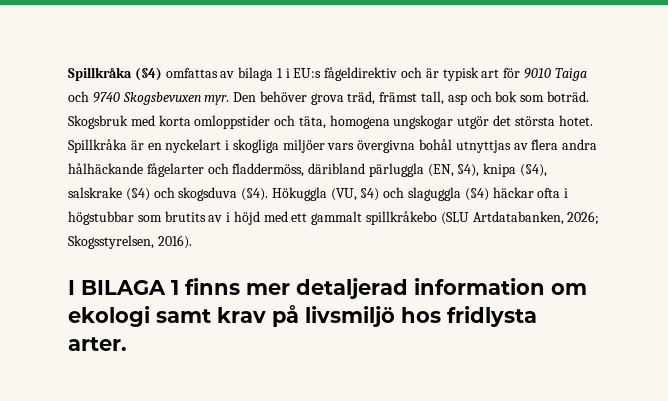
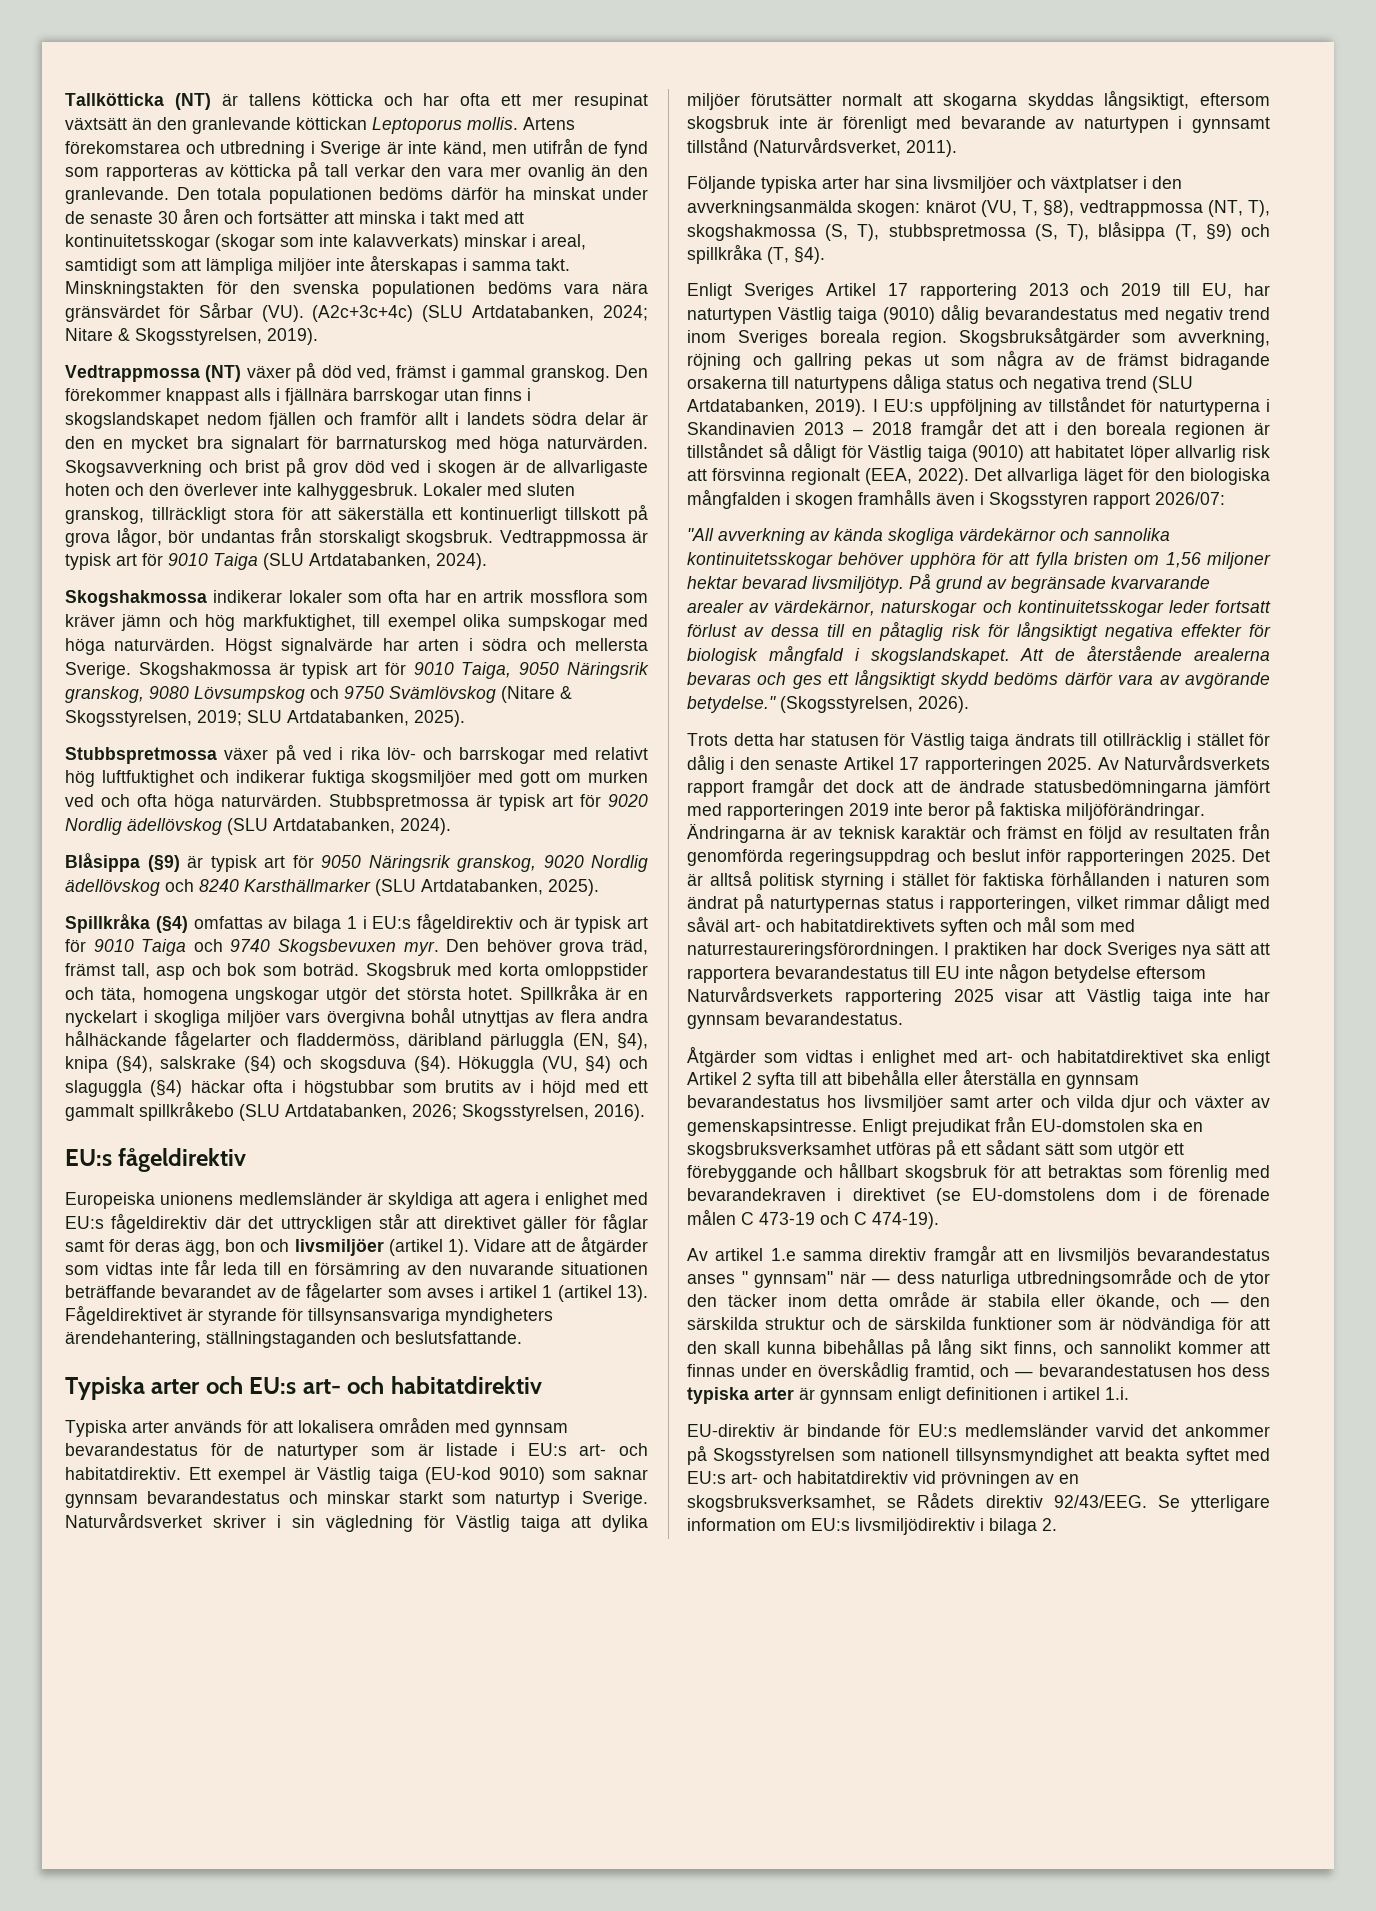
(68, 74) none -> [65,93,648,110] [65,117,575,134] [65,138,648,158] [65,161,648,181] [65,187,648,204] [65,208,524,224] [65,234,586,251] [65,255,570,275] [65,281,648,298] [65,302,648,322] [65,328,318,345] [65,362,648,382] [65,388,531,405] [65,412,648,429] [65,436,648,453] [65,457,649,477] [65,483,575,500] [65,504,649,524] [65,527,648,547] [65,553,487,570] [65,590,648,607] [65,614,649,631] [65,638,649,655] [65,662,649,679] [65,686,572,703] [65,710,465,727] [65,744,648,764] [65,770,648,787] [65,794,648,811] [65,818,451,835] [65,853,648,872] [65,879,599,896] Tallkötticka (NT) är tallens kötticka och har ofta ett mer resupinat växtsätt än den granlevande köttickan Leptoporus mollis. Artens förekomstarea och utbredning i Sverige är inte känd, men utifrån de fynd som rapporteras av kötticka på tall verkar den vara mer ovanlig än den granlevande. Den totala populationen bedöms därför ha minskat under de senaste 30 åren och fortsätter att minska i takt med att kontinuitetsskogar (skogar som inte kalavverkats) minskar i areal, samtidigt som att lämpliga miljöer inte återskapas i samma takt. Minskningstakten för den svenska populationen bedöms vara nära gränsvärdet för Sårbar (VU). (A2c+3c+4c) (SLU Artdatabanken, 2024; Nitare & Skogsstyrelsen, 2019). // Vedtrappmossa (NT) växer på död ved, främst i gammal granskog. Den förekommer knappast alls i fjällnära barrskogar utan finns i skogslandskapet nedom fjällen och framför allt i landets södra delar är den en mycket bra signalart för barrnaturskog med höga naturvärden. Skogsavverkning och brist på grov död ved i skogen är de allvarligaste hoten och den överlever inte kalhyggesbruk. Lokaler med sluten granskog, tillräckligt stora för att säkerställa ett kontinuerligt tillskott på grova lågor, bör undantas från storskaligt skogsbruk. Vedtrappmossa är typisk art för 9010 Taiga (SLU Artdatabanken, 2024). // Skogshakmossa indikerar lokaler som ofta har en artrik mossflora som kräver jämn och hög markfuktighet, till exempel olika sumpskogar med höga naturvärden. Högst signalvärde har arten i södra och mellersta Sverige. Skogshakmossa är typisk art för 9010 Taiga, 9050 Näringsrik granskog, 9080 Lövsumpskog och 9750 Svämlövskog (Nitare & Skogsstyrelsen, 2019; SLU Artdatabanken, 2025). // Stubbspretmossa växer på ved i rika löv- och barrskogar med relativt hög luftfuktighet och indikerar fuktiga skogsmiljöer med gott om murken ved och ofta höga naturvärden. Stubbspretmossa är typisk art för 9020 Nordlig ädellövskog (SLU Artdatabanken, 2024). // Blåsippa (§9) är typisk art för 9050 Näringsrik granskog, 9020 Nordlig ädellövskog och 8240 Karsthällmarker (SLU Artdatabanken, 2025). //
[68,278,587,299] [68,305,537,327] [68,337,127,351] I BILAGA 1 finns mer detaljerad information om ekologi samt krav på livsmiljö hos fridlysta arter. -> [65,1148,247,1172] [65,1192,648,1209] [65,1213,648,1233] [65,1236,648,1256] [65,1259,648,1279] [65,1282,649,1302] [65,1305,553,1325] [65,1331,522,1348] [65,1376,542,1400] [65,1417,568,1437] [65,1443,648,1460] [65,1467,648,1484] [65,1491,648,1508] [65,1512,648,1532] [687,90,1270,110] [687,116,1270,133] [687,137,957,157] [687,176,1182,193] [687,200,1270,217] [687,221,1270,241] [687,244,825,264] [687,283,1270,300] [687,304,1270,324] [687,327,1270,347] [687,350,1270,370] [687,373,1193,393] [687,396,1270,416] [687,419,1270,439] [687,442,1270,462] [687,468,1270,485] [687,489,1225,509] [687,528,1170,545] [687,552,1271,569] [687,574,1210,593] [687,600,1271,617] [687,622,1271,641] [687,646,1270,665] [687,670,1270,689] [687,696,969,713] [687,733,1270,750] [687,754,1270,774] [687,777,1270,797] [687,800,1205,820] [687,823,1270,843] [687,849,1270,866] [687,870,1270,890] [687,893,1270,913] [687,916,1135,936] [687,942,1270,959] [687,963,1206,983] [687,986,1270,1006] [687,1012,903,1029] [687,1046,1270,1067] [687,1069,1139,1089] [687,1095,1270,1112] [687,1116,1203,1136] [687,1139,1184,1159] [687,1162,1270,1182] [687,1188,1270,1205] [687,1209,939,1229] [687,1245,1270,1265] [687,1268,1270,1288] [687,1291,1270,1310] [687,1317,1270,1334] [687,1338,1270,1358] [687,1361,1270,1381] [687,1387,1129,1404] [687,1424,1270,1437] [687,1445,1270,1465] [687,1471,1079,1488] [687,1492,1270,1512] [687,1518,1057,1535] EU:s fågeldirektiv // Europeiska unionens medlemsländer är skyldiga att agera i enlighet med EU:s fågeldirektiv där det uttryckligen står att direktivet gäller för fåglar samt för deras ägg, bon och livsmiljöer (artikel 1). Vidare att de åtgärder som vidtas inte får leda till en försämring av den nuvarande situationen beträffande bevarandet av de fågelarter som avses i artikel 1 (artikel 13). Fågeldirektivet är styrande för tillsynsansvariga myndigheters ärendehantering, ställningstaganden och beslutsfattande. // Typiska arter och EU:s art- och habitatdirektiv // Typiska arter används för att lokalisera områden med gynnsam bevarandestatus för de naturtyper som är listade i EU:s art- och habitatdirektiv. Ett exempel är Västlig taiga (EU-kod 9010) som saknar gynnsam bevarandestatus och minskar starkt som naturtyp i Sverige. Naturvårdsverket skriver i sin vägledning för Västlig taiga att dylika miljöer förutsätter normalt att skogarna skyddas långsiktigt, eftersom skogsbruk inte är förenligt med bevarande av naturtypen i gynnsamt tillstånd (Naturvårdsverket, 2011). // Följande typiska arter har sina livsmiljöer och växtplatser i den avverkningsanmälda skogen: knärot (VU, T, §8), vedtrappmossa (NT, T), skogshakmossa (S, T), stubbspretmossa (S, T), blåsippa (T, §9) och spillkråka (T, §4). // Enligt Sveriges Artikel 17 rapportering 2013 och 2019 till EU, har naturtypen Västlig taiga (9010) dålig bevarandestatus med negativ trend inom Sveriges boreala region. Skogsbruksåtgärder som avverkning, röjning och gallring pekas ut som några av de främst bidragande orsakerna till naturtypens dåliga status och negativa trend (SLU Artdatabanken, 2019). I EU:s uppföljning av tillståndet för naturtyperna i Skandinavien 2013 – 2018 framgår det att i den boreala regionen är tillståndet så dåligt för Västlig taiga (9010) att habitatet löper allvarlig risk att försvinna regionalt (EEA, 2022). Det allvarliga läget för den biologiska mångfalden i skogen framhålls även i Skogsstyren rapport 2026/07: // "All avverkning av kända skogliga värdekärnor och sannolika kontinuitetsskogar behöver upphöra för att fylla bristen om 1,56 miljoner hektar bevarad livsmiljötyp. På grund av begränsade kvarvarande arealer av värdekärnor, naturskogar och kontinuitetsskogar leder fortsatt förlust av dessa till en påtaglig risk för långsiktigt negativa effekter för biologisk mångfald i skogslandskapet. Att de återstående arealerna bevaras och ges ett långsiktigt skydd bedöms därför vara av avgörande betydelse." (Skogsstyrelsen, 2026). // Trots detta har statusen för Västlig taiga ändrats till otillräcklig i stället för dålig i den senaste Artikel 17 rapporteringen 2025. Av Naturvårdsverkets rapport framgår det dock att de ändrade statusbedömningarna jämfört med rapporteringen 2019 inte beror på faktiska miljöförändringar. Ändringarna är av teknisk karaktär och främst en följd av resultaten från genomförda regeringsuppdrag och beslut inför rapporteringen 2025. Det är alltså politisk styrning i stället för faktiska förhållanden i naturen som ändrat på naturtypernas status i rapporteringen, vilket rimmar dåligt med såväl art- och habitatdirektivets syften och mål som med naturrestaureringsförordningen. I praktiken har dock Sveriges nya sätt att rapportera bevarandestatus till EU inte någon betydelse eftersom Naturvårdsverkets rapportering 2025 visar att Västlig taiga inte har gynnsam bevarandestatus. // Åtgärder som vidtas i enlighet med art- och habitatdirektivet ska enligt Artikel 2 syfta till att bibehålla eller återställa en gynnsam bevarandestatus hos livsmiljöer samt arter och vilda djur och växter av gemenskapsintresse. Enligt prejudikat från EU-domstolen ska en skogsbruksverksamhet utföras på ett sådant sätt som utgör ett förebyggande och hållbart skogsbruk för att betraktas som förenlig med bevarandekraven i direktivet (se EU-domstolens dom i de förenade målen C 473-19 och C 474-19). // Av artikel 1.e samma direktiv framgår att en livsmiljös bevarandestatus anses " gynnsam" när — dess naturliga utbredningsområde och de ytor den täcker inom detta område är stabila eller ökande, och — den särskilda struktur och de särskilda funktioner som är nödvändiga för att den skall kunna bibehållas på lång sikt finns, och sannolikt kommer att finnas under en överskådlig framtid, och — bevarandestatusen hos dess typiska arter är gynnsam enligt definitionen i artikel 1.i. // EU-direktiv är bindande för EU:s medlemsländer varvid det ankommer på Skogsstyrelsen som nationell tillsynsmyndighet att beakta syftet med EU:s art- och habitatdirektiv vid prövningen av en skogsbruksverksamhet, se Rådets direktiv 92/43/EEG. Se ytterligare information om EU:s livsmiljödirektiv i bilaga 2.

